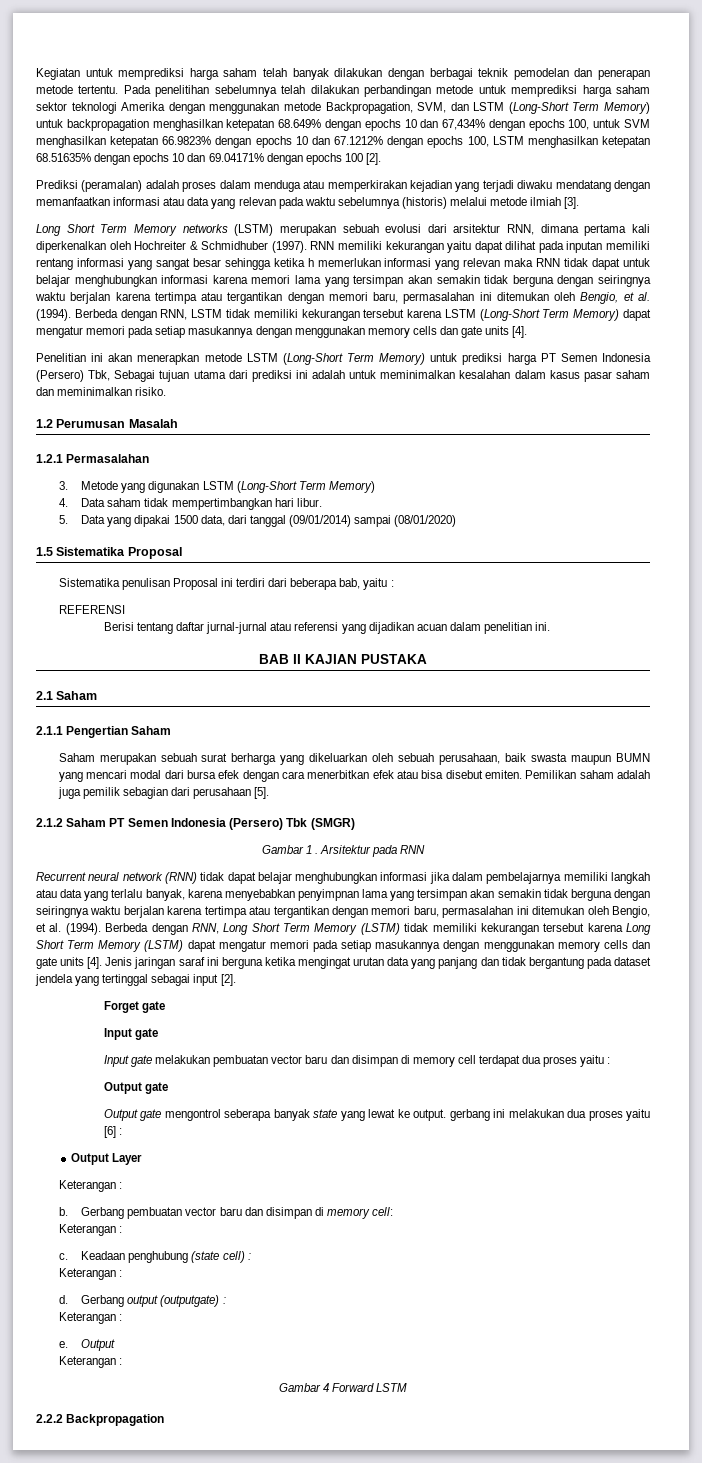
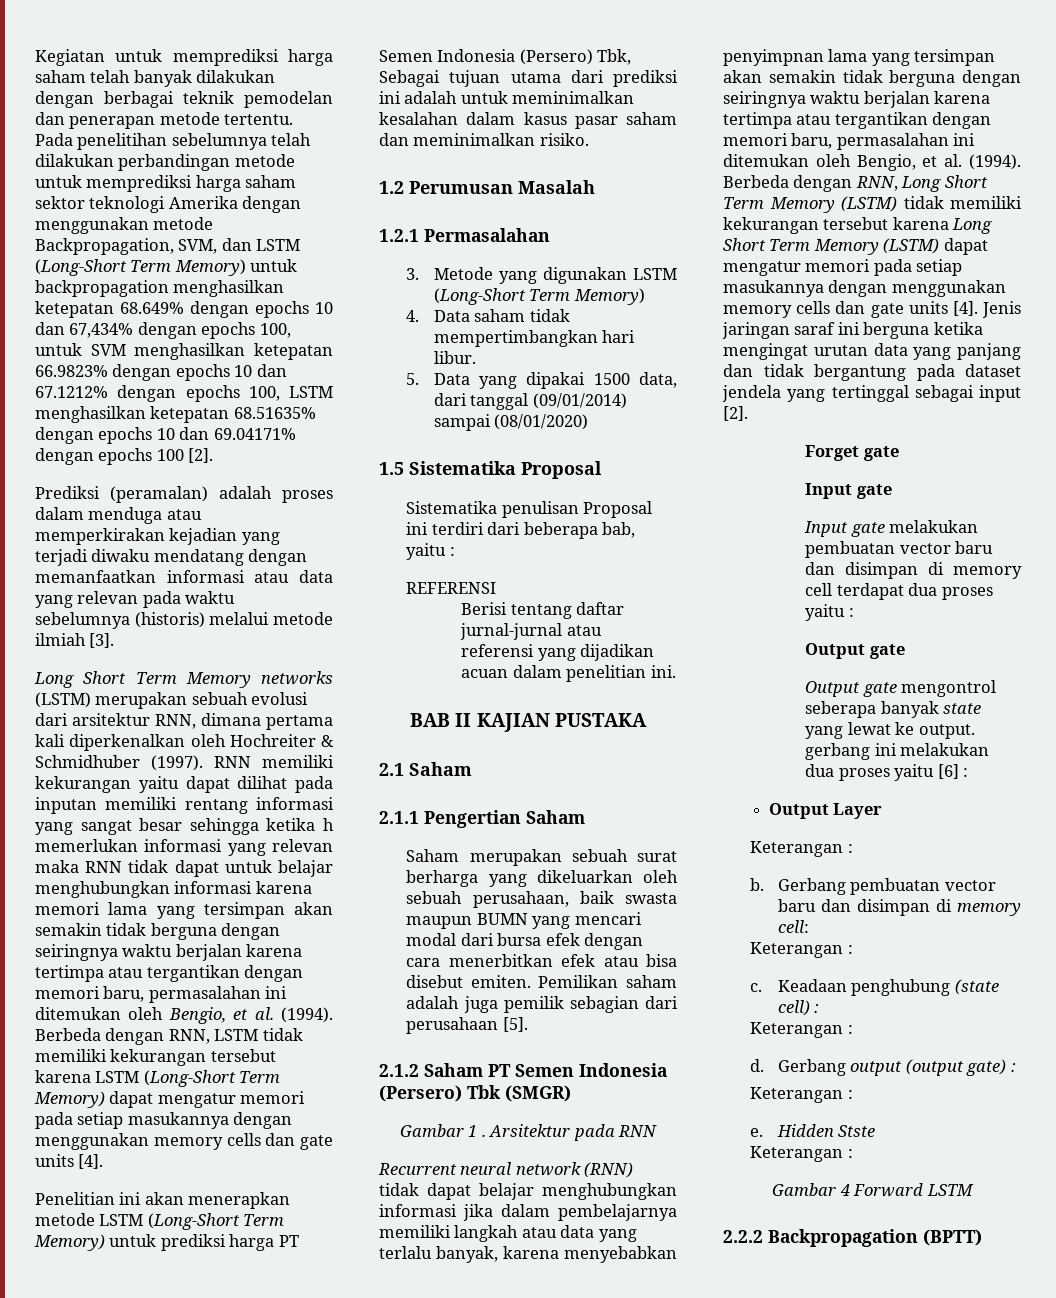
[160,1295,220,1307] (outputgate) -> [905,1059,1007,1076] (output gate)
[81,1339,116,1351] Output -> [776,1124,876,1137] Hidden Stste
(165, 1420) none -> [923,1229,982,1246] (BPTT)

